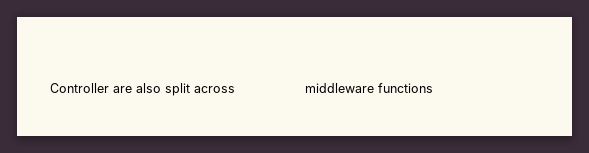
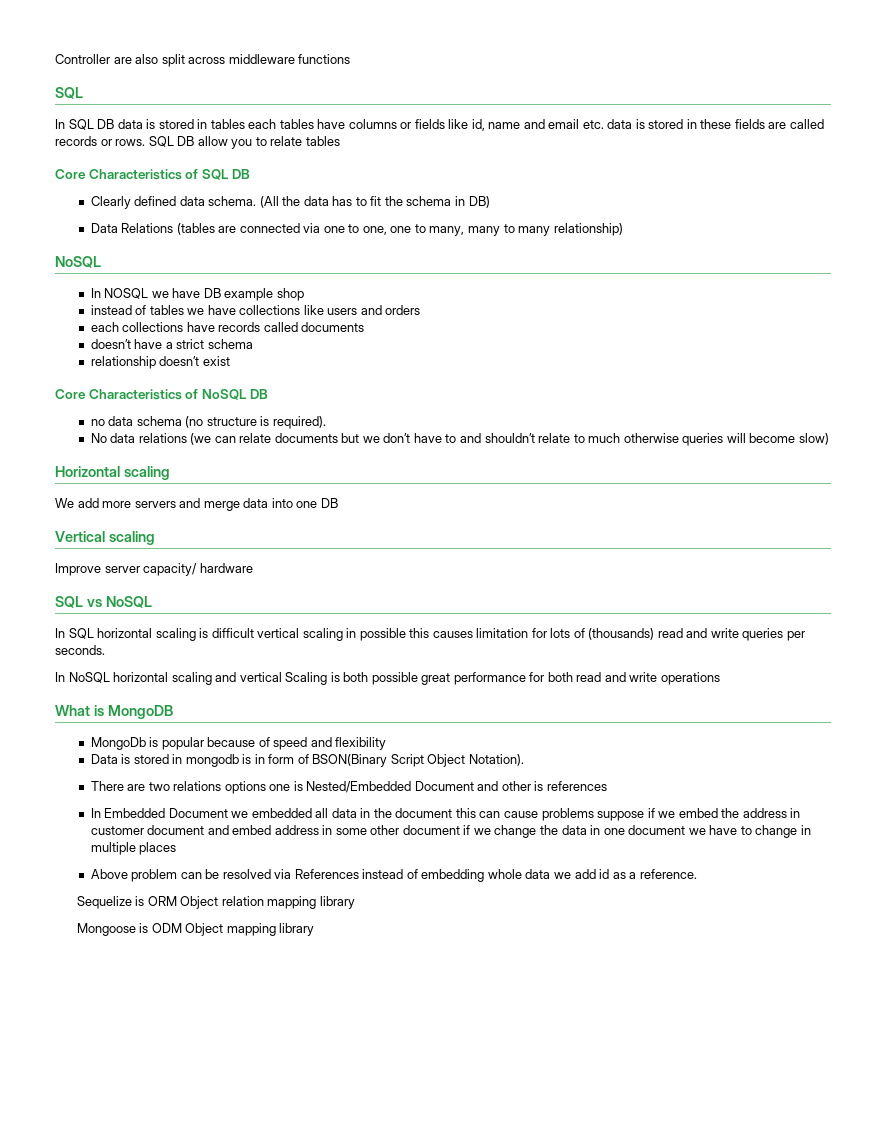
(433, 88) none -> [55,87,83,99] [55,119,824,131] [55,136,340,149] [55,169,250,180] [90,196,490,209] [90,223,623,236] [55,256,101,268] [90,288,304,301] [90,305,421,315] [90,322,365,332] [90,339,253,349] [90,356,230,369] [55,389,268,400] [90,416,326,429] [90,433,829,446] [55,466,170,480] [55,498,338,511] [55,531,155,545] [55,563,253,576] [55,596,152,608] [55,628,805,641] [55,645,105,655] [55,672,720,685] [55,705,173,719] [90,737,387,750] [90,754,524,767] [90,781,607,794] [90,808,801,821] [90,825,811,838] [90,842,177,855] [90,869,697,882] [76,896,355,909] [76,923,315,936] // SQL // In SQL DB data is stored in tables each tables have columns or fields like id, name and email etc. data is stored in these fields are called records or rows. SQL DB allow you to relate tables // Core Characteristics of SQL DB // Clearly defined data schema. (All the data has to fit the schema in DB) // Data Relations (tables are connected via one to one, one to many, many to many relationship) // NoSQL // In NOSQL we have DB example shop // instead of tables we have collections like users and orders // each collections have records called documents // doesn’t have a strict schema // relationship doesn’t exist // Core Characteristics of NoSQL DB // no data schema (no structure is required). // No data relations (we can relate documents but we don’t have to and shouldn’t relate to much otherwise queries will become slow) // Horizontal scaling // We add more servers and merge data into one DB // Vertical scaling // Improve server capacity/ hardware // SQL vs NoSQL // In SQL horizontal scaling is difficult vertical scaling in possible this causes limitation for lots of (thousands) read and write queries per seconds. // In NoSQL horizontal scaling and vertical Scaling is both possible great performance for both read and write operations // What is MongoDB // MongoDb is popular because of speed and flexibility // Data is stored in mongodb is in form of BSON(Binary Script Object Notation). // There are two relations options one is Nested/Embedded Document and other is references // In Embedded Document we embedded all data in the document this can cause problems suppose if we embed the address in customer document and embed address in some other document if we change the data in one document we have to change in multiple places // Above problem can be resolved via References instead of embedding whole data we add id as a reference. // Sequelize is ORM Object relation mapping library // Mongoose is ODM Object mapping library

